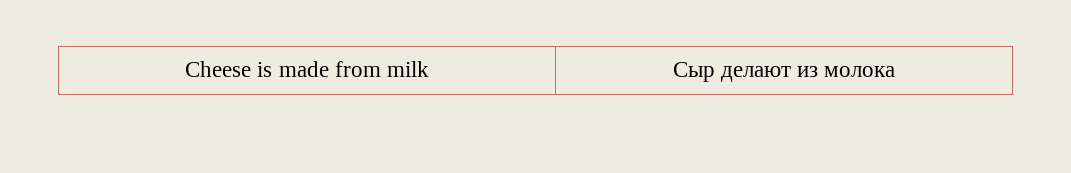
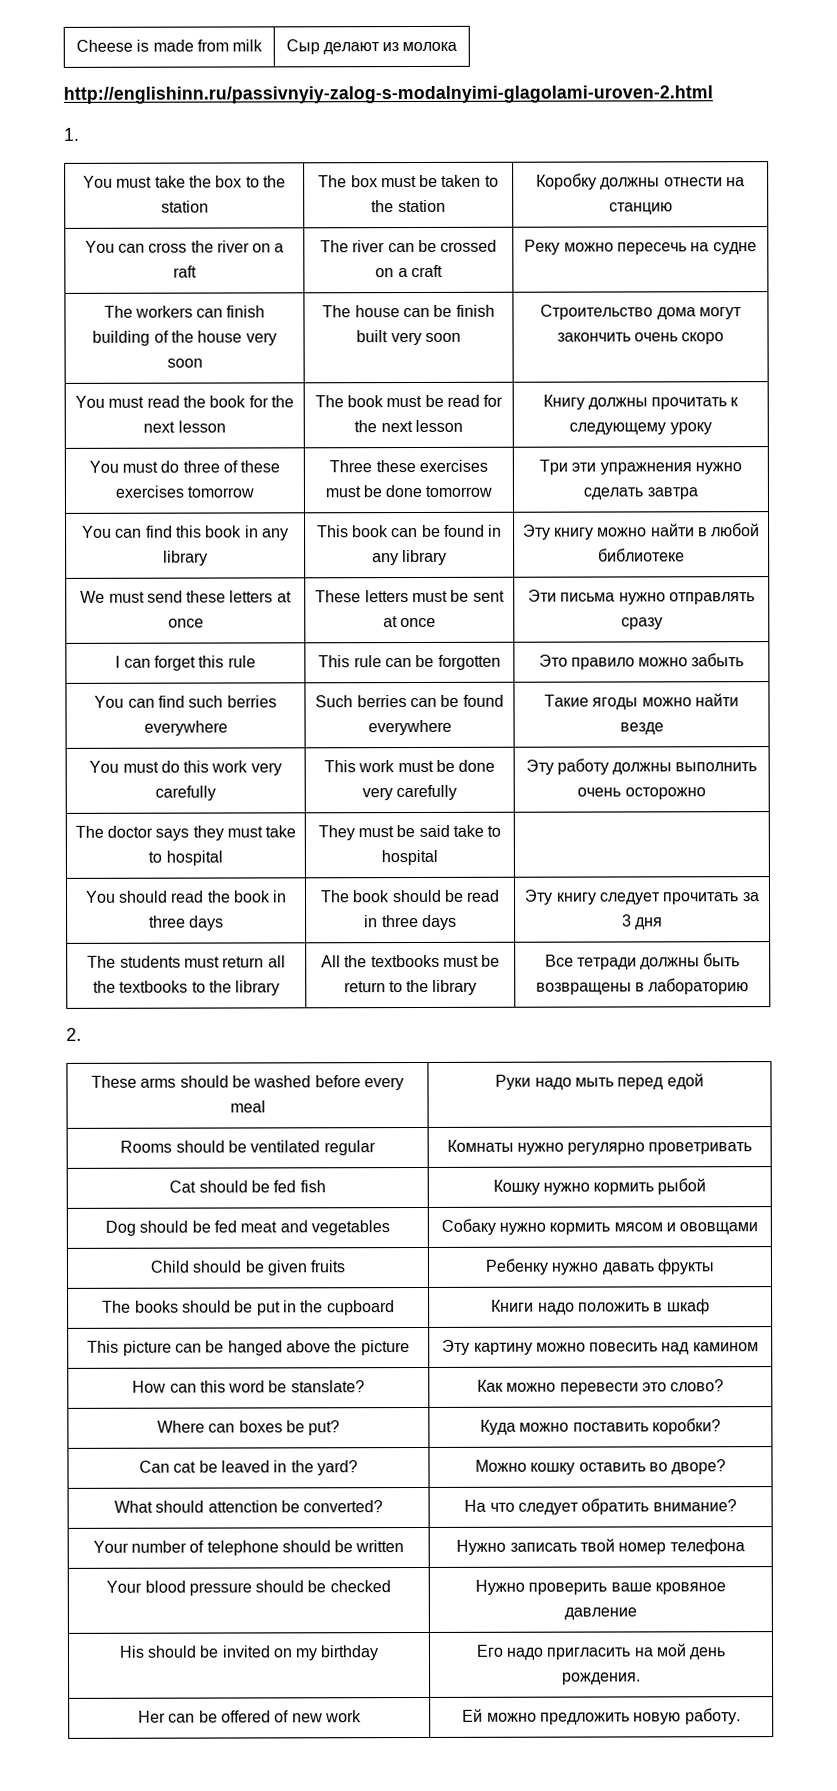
(896, 71) none -> [63,85,713,104] [63,127,80,141] [83,175,286,188] [160,200,209,213] [318,174,499,188] [371,199,446,213] [536,173,745,190] [608,202,673,215] [84,240,285,253] [173,265,197,278] [319,239,498,253] [375,264,443,278] [524,239,757,255] [103,305,266,318] [92,330,277,346] [166,358,203,368] [322,304,495,318] [356,330,461,346] [540,304,742,320] [556,332,725,345] [75,395,294,408] [143,420,226,433] [314,394,504,408] [354,419,463,433] [542,394,740,410] [569,422,712,435] [88,460,281,473] [114,485,255,498] [329,459,488,473] [324,484,493,498] [539,459,742,475] [583,487,698,500] [82,525,289,541] [163,550,208,566] [316,524,503,538] [371,549,448,566] [522,523,761,540] [598,548,685,562] [80,590,292,603] [167,618,204,628] [315,589,505,603] [382,616,437,628] [528,589,755,605] [620,617,663,630] [115,655,256,671] [318,654,501,670] [538,653,745,670] [94,695,277,708] [143,720,228,736] [315,694,504,708] [367,719,452,736] [544,693,739,710] [619,722,664,735] [89,760,282,776] [155,785,216,801] [323,759,496,773] [361,784,458,801] [525,758,758,775] [577,787,706,800] [74,825,297,841] [148,850,223,866] [317,824,502,841] [381,849,438,866] [84,890,288,903] [148,915,225,931] [319,889,501,903] [364,914,457,930] [524,889,760,905] [621,914,664,930] [87,955,286,968] [92,980,281,996] [320,954,501,968] [343,979,478,995] [544,953,741,970] [535,978,750,995] [66,1027,82,1041] [91,1075,404,1091] [229,1100,266,1113] [495,1073,704,1090] [120,1140,376,1156] [446,1139,753,1155] [169,1180,326,1193] [492,1178,707,1195] [105,1220,390,1236] [440,1218,759,1235] [149,1260,346,1276] [485,1258,714,1275] [102,1300,395,1316] [491,1298,710,1315] [87,1340,410,1356] [442,1339,759,1355] [132,1380,365,1393] [476,1379,725,1395] [156,1420,341,1436] [480,1418,721,1435] [139,1460,358,1476] [474,1459,727,1475] [113,1500,384,1513] [464,1498,737,1515] [92,1540,405,1556] [456,1538,745,1555] [106,1580,391,1596] [475,1579,726,1595] [564,1607,637,1620] [118,1645,380,1661] [475,1643,727,1660] [562,1672,641,1685] [138,1710,362,1723] [462,1708,741,1725] // http://englishinn.ru/passivnyiy-zalog-s-modalnyimi-glagolami-uroven-2.html // 1. // You must take the box to the station | The box must be taken to the station | Коробку должны отнести на станцию // You can cross the river on a raft | The river can be crossed on a craft | Реку можно пересечь на судне // The workers can finish building of the house very soon | The house can be finish built very soon | Строительство дома могут закончить очень скоро // You must read the book for the next lesson | The book must be read for the next lesson | Книгу должны прочитать к следующему уроку // You must do three of these exercises tomorrow | Three these exercises must be done tomorrow | Три эти упражнения нужно сделать завтра // You can find this book in any library | This book can be found in any library | Эту книгу можно найти в любой библиотеке // We must send these letters at once | These letters must be sent at once | Эти письма нужно отправлять сразу // I can forget this rule | This rule can be forgotten | Это правило можно забыть // You can find such berries everywhere | Such berries can be found everywhere | Такие ягоды можно найти везде // You must do this work very carefully | This work must be done very carefully | Эту работу должны выполнить очень осторожно // The doctor says they must take to hospital | They must be said take to hospital | // You should read the book in three days | The book should be read in three days | Эту книгу следует прочитать за 3 дня // The students must return all the textbooks to the library | All the textbooks must be return to the library | Все тетради должны быть возвращены в лабораторию // 2. // These arms should be washed before every meal | Руки надо мыть перед едой // Rooms should be ventilated regular | Комнаты нужно регулярно проветривать // Cat should be fed fish | Кошку нужно кормить рыбой // Dog should be fed meat and vegetables | Собаку нужно кормить мясом и ововщами // Child should be given fruits | Ребенку нужно давать фрукты // The books should be put in the cupboard | Книги надо положить в шкаф // This picture can be hanged above the picture | Эту картину можно повесить над камином // How can this word be stanslate? | Как можно перевести это слово? // Where can boxes be put? | Куда можно поставить коробки? // Can cat be leaved in the yard? | Можно кошку оставить во дворе? // What should attenction be converted? | На что следует обратить внимание? // Your number of telephone should be written | Нужно записать твой номер телефона // Your blood pressure should be checked | Нужно проверить ваше кровяное давление // His should be invited on my birthday | Его надо пригласить на мой день рождения. // Her can be offered of new work | Ей можно предложить новую работу.

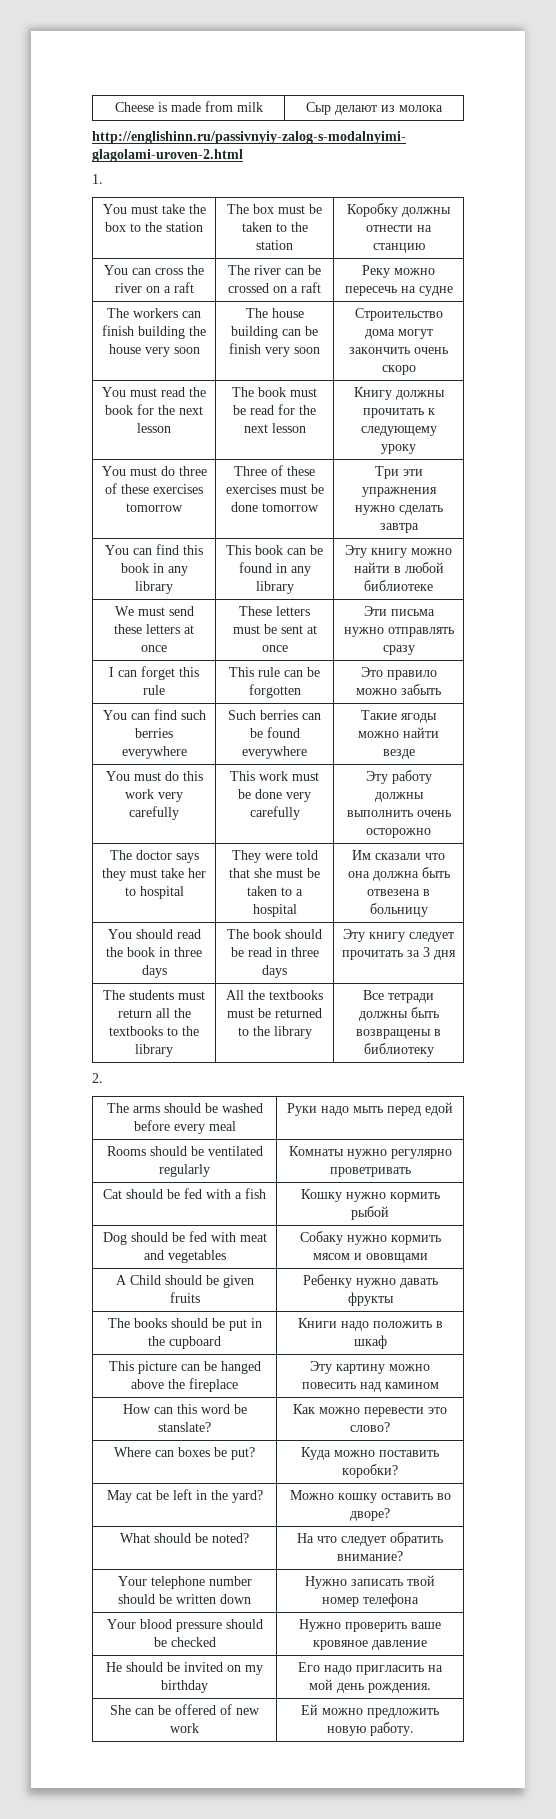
[410,264,443,278] craft -> [301,282,321,293] raft
[153,330,169,343] of -> (185, 332) none
(400, 311) none -> [231,326,278,339] building
[356,330,389,343] built -> (261, 348) none
(373, 466) none -> [271,465,283,476] of
(297, 831) none -> [188,868,206,878] her
[358,824,502,838] [381,849,438,866] must be said take to hospital | -> [264,850,318,860] [229,868,320,878] [247,886,303,896] [252,904,297,917] [352,850,445,860] [347,867,450,881] [367,889,430,896] [369,903,428,917] were told that she must be taken to a hospital | Им сказали что она должна быть отвезена в больницу
[343,981,386,993] return -> [275,1008,322,1018] returned
[648,978,750,995] лабораторию -> [363,1043,434,1057] библиотеку
[91,1075,138,1088] These -> [106,1103,129,1113] The
[323,1140,376,1156] regular -> [159,1164,210,1177] regularly
(297, 1186) none -> [206,1189,243,1199] with a
(237, 1226) none -> [210,1232,236,1242] with
(759, 1228) none -> [115,1275,127,1285] A
[360,1340,410,1356] picture -> [189,1378,238,1392] fireplace
[139,1460,171,1473] Can -> [106,1490,132,1503] May
[220,1460,270,1473] leaved -> [172,1489,192,1500] left
[207,1500,384,1513] attenction be converted? -> [195,1533,249,1543] be noted?
[130,1540,279,1556] number of telephone -> [150,1576,252,1589] telephone number
(405, 1546) none -> [220,1594,251,1604] down
[118,1645,144,1658] His -> [106,1662,122,1672] He
[138,1710,167,1723] Her -> [110,1705,131,1715] She

